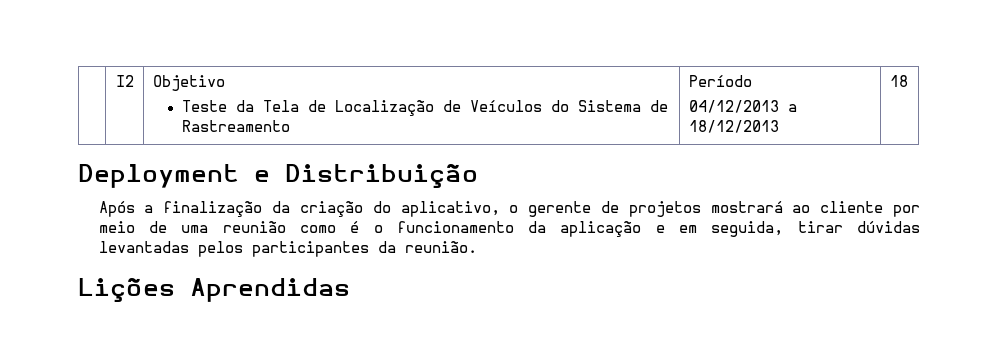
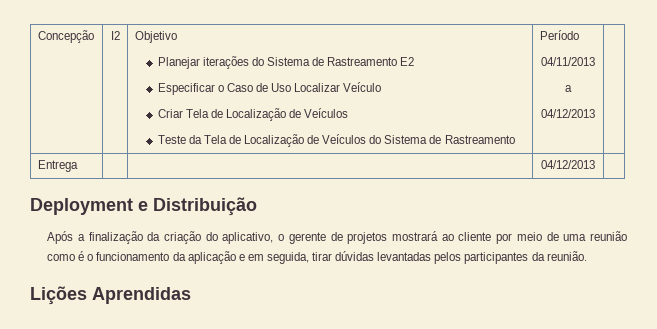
(115, 81) none -> [37,30,94,43] Concepção
(225, 83) none -> [157,56,415,69] [157,82,382,95] [157,108,349,121] // Planejar iterações do Sistema de Rastreamento E2 // Especificar o Caso de Uso Localizar Veículo // Criar Tela de Localização de Veículos
[688,100,797,113] [688,120,779,133] [889,75,908,87] // 04/12/2013 a 18/12/2013 | 18 -> [541,57,595,66] [565,85,572,92] [541,109,595,118] [37,160,78,172] [541,160,595,169] // 04/11/2013 // a // 04/12/2013 | // Entrega | | | 04/12/2013 |

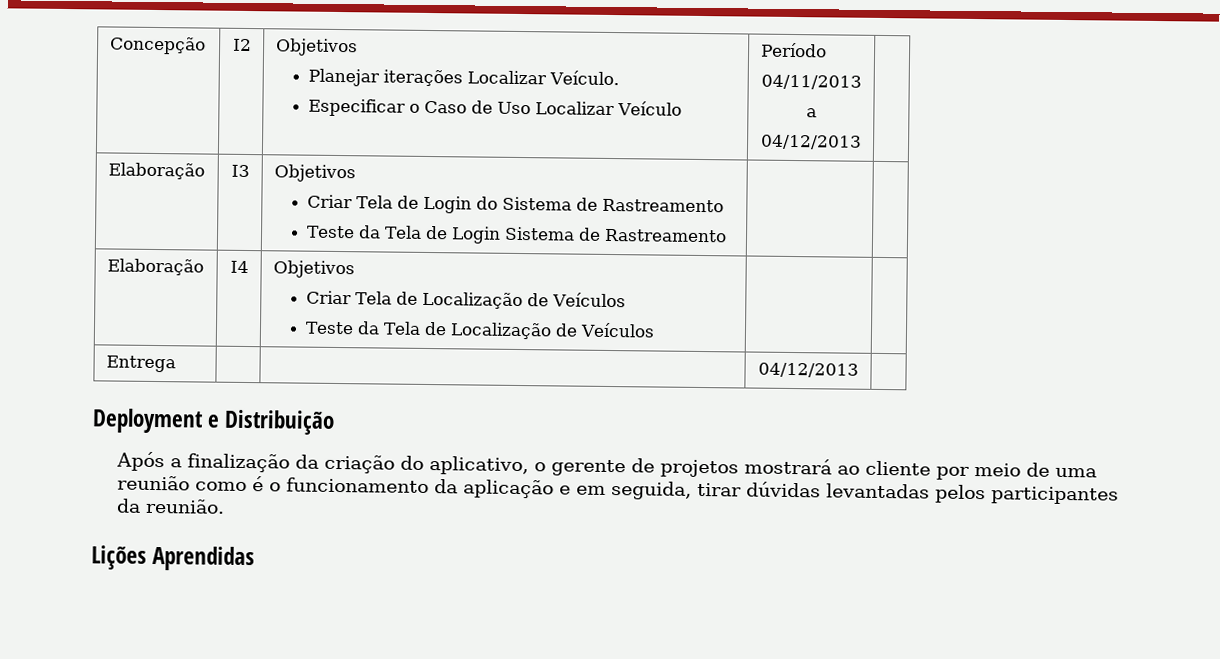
[134,31,177,43] Objetivo -> [274,38,358,57] Objetivos
[251,57,415,66] do Sistema de Rastreamento E2 -> [467,70,620,86] Localizar Veículo.
(382, 87) none -> [760,42,827,58] [760,74,862,90] [805,108,817,118] [759,134,862,150] [107,162,205,180] [230,164,250,178] [273,164,356,183] [307,194,725,214] [306,225,728,244] [106,258,204,276] [229,260,249,274] [272,260,355,279] | Período // 04/11/2013 // a // 04/12/2013 | // Elaboração | I3 | Objetivos // Criar Tela de Login do Sistema de Rastreamento // Teste da Tela de Login Sistema de Rastreamento | | // Elaboração | I4 | Objetivos
[369,135,515,144] [539,30,579,40] [541,57,595,66] [565,85,572,92] [541,109,595,118] do Sistema de Rastreamento | Período // 04/11/2013 // a // 04/12/2013 -> (656, 330) |

